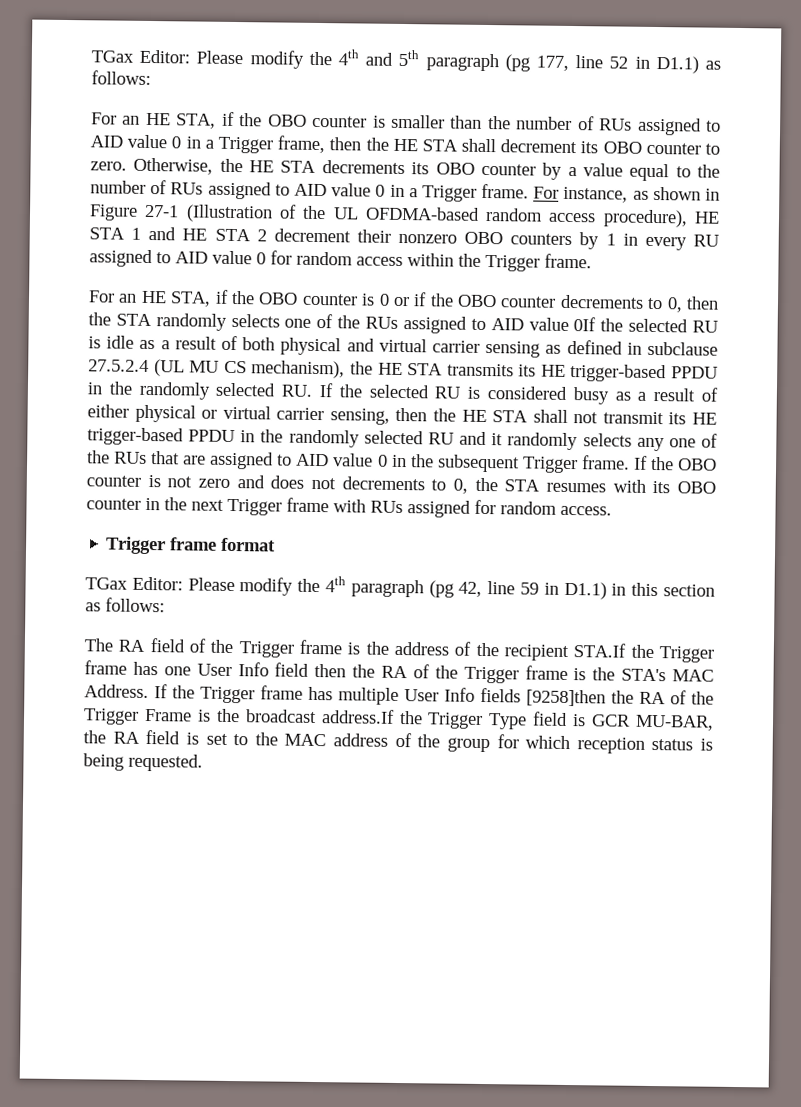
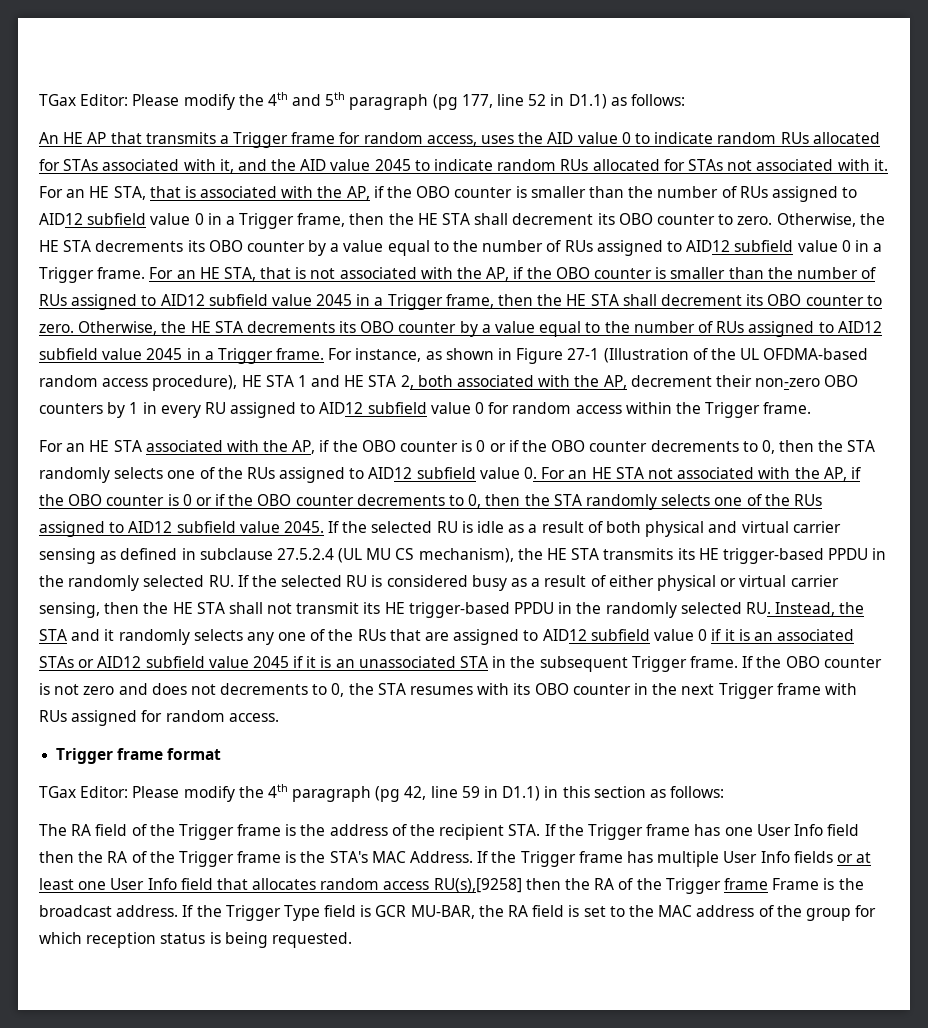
[91,112,217,129] For an HE STA, -> [39,132,880,148] [39,159,888,173] [39,186,370,200] An HE AP that transmits a Trigger frame for random access, uses the AID value 0 to indicate random RUs allocated for STAs associated with it, and the AID value 2045 to indicate random RUs allocated for STAs not associated with it. For an HE STA, that is associated with the AP,
[90,135,123,148] AID -> [39,213,147,225] AID12 subfield
[293,183,327,197] AID -> [686,240,794,252] AID12 subfield
(560, 192) none -> [176,267,877,281] [39,294,882,310] [39,321,882,337] [39,348,353,364] an HE STA, that is not associated with the AP, if the OBO counter is smaller than the number of RUs assigned to AID12 subfield value 2045 in a Trigger frame, then the HE STA shall decrement its OBO counter to zero. Otherwise, the HE STA decrements its OBO counter by a value equal to the number of RUs assigned to AID12 subfield value 2045 in a Trigger frame. For
[256,229,267,242] 2 -> [400,375,627,389] 2, both associated with the AP,
[398,233,458,244] nonzero -> [755,378,821,387] non-zero
[175,251,208,264] AID -> [319,402,427,414] AID12 subfield
[170,291,212,307] STA, -> [113,440,316,454] STA associated with the AP,
[490,317,597,332] AID value 0If -> [368,467,861,481] [39,494,822,510] [39,521,340,537] AID12 subfield value 0. For an HE STA not associated with the AP, if the OBO counter is 0 or if the OBO counter decrements to 0, then the STA randomly selects one of the RUs assigned to AID12 subfield value 2045. If
[427,432,454,445] RU -> [745,602,865,616] [39,629,67,641] RU. Instead, the STA
[296,453,388,467] AID value 0 -> [542,629,855,641] [39,656,489,668] AID12 subfield value 0 if it is an associated STAs or AID12 subfield value 2045 if it is an unassociated STA
[573,643,627,658] STA.If -> [508,824,556,836] STA. If
[526,689,714,707] [83,708,139,725] [9258]then the RA of the Trigger -> [836,852,872,863] [39,878,768,894] or at least one User Info field that allocates random access RU(s),[9258] then the RA of the Trigger frame
[320,709,395,724] address.If -> [116,905,194,917] address. If

